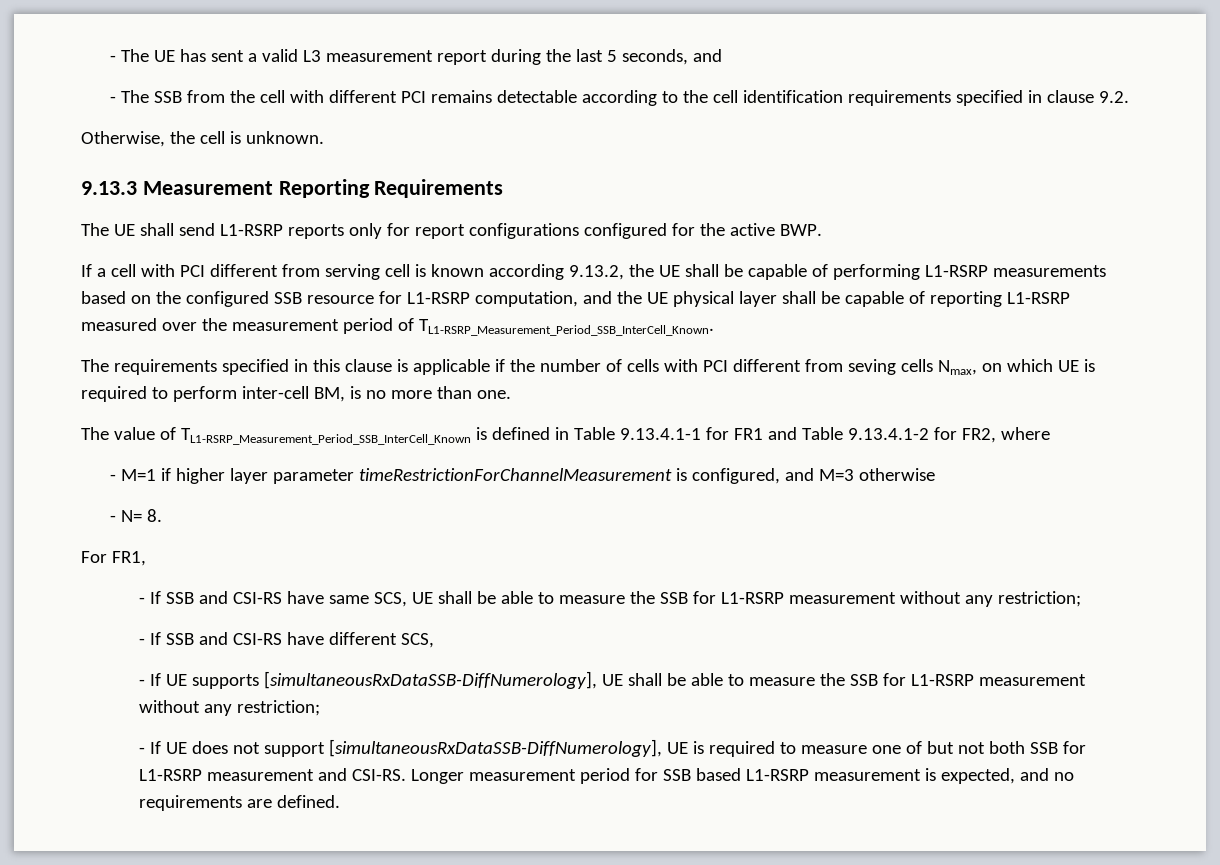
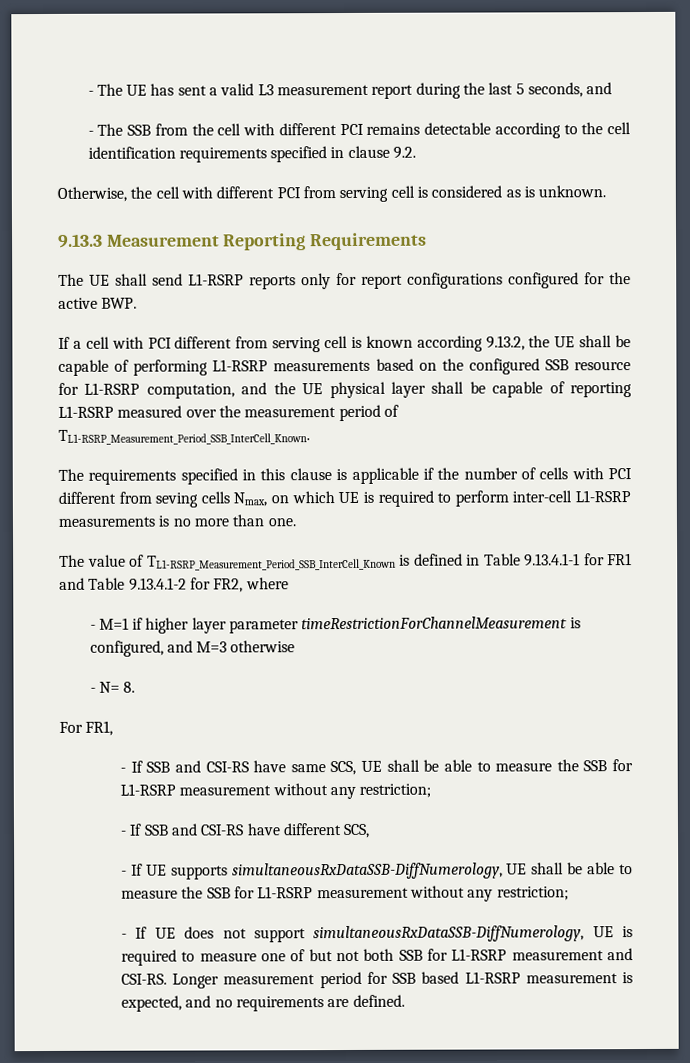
(225, 137) none -> [180,185,521,203] with different PCI from serving cell is considered as
[313,387,345,402] BM, -> [575,490,632,503] [58,516,155,527] L1-RSRP measurements
[263,671,597,689] [simultaneousRxDataSSB-DiffNumerology], -> [231,862,503,880] simultaneousRxDataSSB-DiffNumerology,
[328,739,662,757] [simultaneousRxDataSSB-DiffNumerology], -> [313,925,585,943] simultaneousRxDataSSB-DiffNumerology,

